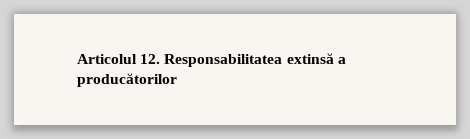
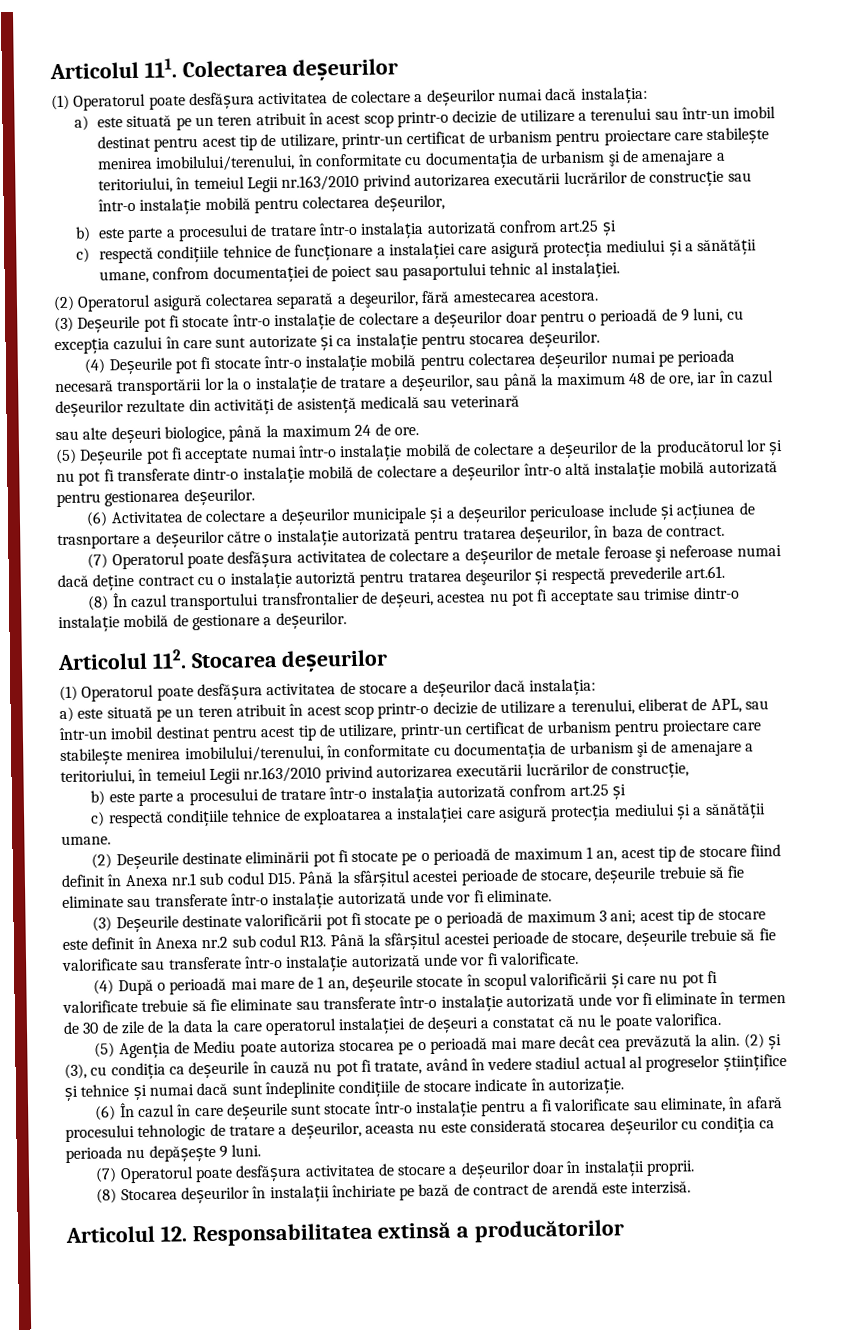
[77,54,137,64] Articolul -> [49,58,399,81] [51,86,648,111] [73,106,777,131] [96,127,770,152] [96,149,726,172] [97,170,752,194] [97,194,445,215] [74,220,617,243] [75,238,758,264] [98,261,620,284] [53,290,598,312] [54,307,744,333] [54,330,600,355] [84,349,736,375] [55,370,775,396] [55,394,520,418] [55,423,419,444] [55,439,784,465] [56,460,778,486] [56,488,255,508] [86,502,755,527] [57,524,726,550] [87,544,782,570] [57,565,726,591] [88,586,740,611] [58,612,347,633] [57,649,389,672] [59,678,597,702] [59,698,770,723] [59,719,762,742] [60,740,754,766] [60,762,690,786] [90,784,627,806] [90,802,766,828] [61,835,111,846] [91,844,782,870] [61,865,745,888] [62,889,552,910] [92,908,766,933] [62,928,776,951] [62,951,579,972] [93,970,719,996] [62,991,786,1014] [63,1012,722,1036] [94,1033,783,1059] [64,1054,787,1080] [64,1078,624,1101] [95,1096,783,1121] [65,1116,776,1142] [65,1144,262,1163] [95,1160,696,1184] [96,1180,692,1204] [65,1225,155,1243] Articolul 111. Colectarea deșeurilor // (1) Operatorul poate desfășura activitatea de colectare a deșeurilor numai dacă instalația: // a) este situată pe un teren atribuit în acest scop printr-o decizie de utilizare a terenului sau într-un imobil destinat pentru acest tip de utilizare, printr-un certificat de urbanism pentru proiectare care stabilește menirea imobilului/terenului, în conformitate cu documentația de urbanism şi de amenajare a teritoriului, în temeiul Legii nr.163/2010 privind autorizarea executării lucrărilor de construcție sau într-o instalație mobilă pentru colectarea deșeurilor, // b) este parte a procesului de tratare într-o instalația autorizată confrom art.25 și // c) respectă condițiile tehnice de funcționare a instalației care asigură protecția mediului și a sănătății umane, confrom documentației de poiect sau pasaportului tehnic al instalației. // (2) Operatorul asigură colectarea separată a deşeurilor, fără amestecarea acestora. // (3) Deșeurile pot fi stocate într-o instalație de colectare a deșeurilor doar pentru o perioadă de 9 luni, cu excepția cazului în care sunt autorizate și ca instalație pentru stocarea deșeurilor. // (4) Deșeurile pot fi stocate într-o instalație mobilă pentru colectarea deșeurilor numai pe perioada necesară transportării lor la o instalație de tratare a deșeurilor, sau până la maximum 48 de ore, iar în cazul deșeurilor rezultate din activități de asistență medicală sau veterinară // sau alte deșeuri biologice, până la maximum 24 de ore. // (5) Deșeurile pot fi acceptate numai într-o instalație mobilă de colectare a deșeurilor de la producătorul lor și nu pot fi transferate dintr-o instalație mobilă de colectare a deșeurilor într-o altă instalație mobilă autorizată pentru gestionarea deșeurilor. // (6) Activitatea de colectare a deșeurilor municipale și a deșeurilor periculoase include și acțiunea de trasnportare a deșeurilor către o instalație autorizată pentru tratarea deșeurilor, în baza de contract. // (7) Operatorul poate desfășura activitatea de colectare a deșeurilor de metale feroase şi neferoase numai dacă deține contract cu o instalație autoriztă pentru tratarea deşeurilor și respectă prevederile art.61. // (8) În cazul transportului transfrontalier de deșeuri, acestea nu pot fi acceptate sau trimise dintr-o instalație mobilă de gestionare a deșeurilor. // Articolul 112. Stocarea deșeurilor // (1) Operatorul poate desfășura activitatea de stocare a deșeurilor dacă instalația: // a) este situată pe un teren atribuit în acest scop printr-o decizie de utilizare a terenului, eliberat de APL, sau într-un imobil destinat pentru acest tip de utilizare, printr-un certificat de urbanism pentru proiectare care stabilește menirea imobilului/terenului, în conformitate cu documentația de urbanism şi de amenajare a teritoriului, în temeiul Legii nr.163/2010 privind autorizarea executării lucrărilor de construcție, // b) este parte a procesului de tratare într-o instalația autorizată confrom art.25 și // c) respectă condițiile tehnice de exploatarea a instalației care asigură protecția mediului și a sănătății umane. // (2) Deșeurile destinate eliminării pot fi stocate pe o perioadă de maximum 1 an, acest tip de stocare fiind definit în Anexa nr.1 sub codul D15. Până la sfârșitul acestei perioade de stocare, deșeurile trebuie să fie eliminate sau transferate într-o instalație autorizată unde vor fi eliminate. // (3) Deșeurile destinate valorificării pot fi stocate pe o perioadă de maximum 3 ani; acest tip de stocare este definit în Anexa nr.2 sub codul R13. Până la sfârșitul acestei perioade de stocare, deșeurile trebuie să fie valorificate sau transferate într-o instalație autorizată unde vor fi valorificate. // (4) După o perioadă mai mare de 1 an, deșeurile stocate în scopul valorificării și care nu pot fi valorificate trebuie să fie eliminate sau transferate într-o instalație autorizată unde vor fi eliminate în termen de 30 de zile de la data la care operatorul instalației de deșeuri a constatat că nu le poate valorifica. // (5) Agenția de Mediu poate autoriza stocarea pe o perioadă mai mare decât cea prevăzută la alin. (2) și (3), cu condiția ca deșeurile în cauză nu pot fi tratate, având în vedere stadiul actual al progreselor științifice și tehnice și numai dacă sunt îndeplinite condițiile de stocare indicate în autorizație. // (6) În cazul în care deșeurile sunt stocate într-o instalație pentru a fi valorificate sau eliminate, în afară procesului tehnologic de tratare a deșeurilor, aceasta nu este considerată stocarea deșeurilor cu condiția ca perioada nu depășește 9 luni. // (7) Operatorul poate desfășura activitatea de stocare a deșeurilor doar în instalații proprii. // (8) Stocarea deșeurilor în instalații închiriate pe bază de contract de arendă este interzisă. // Articolul

